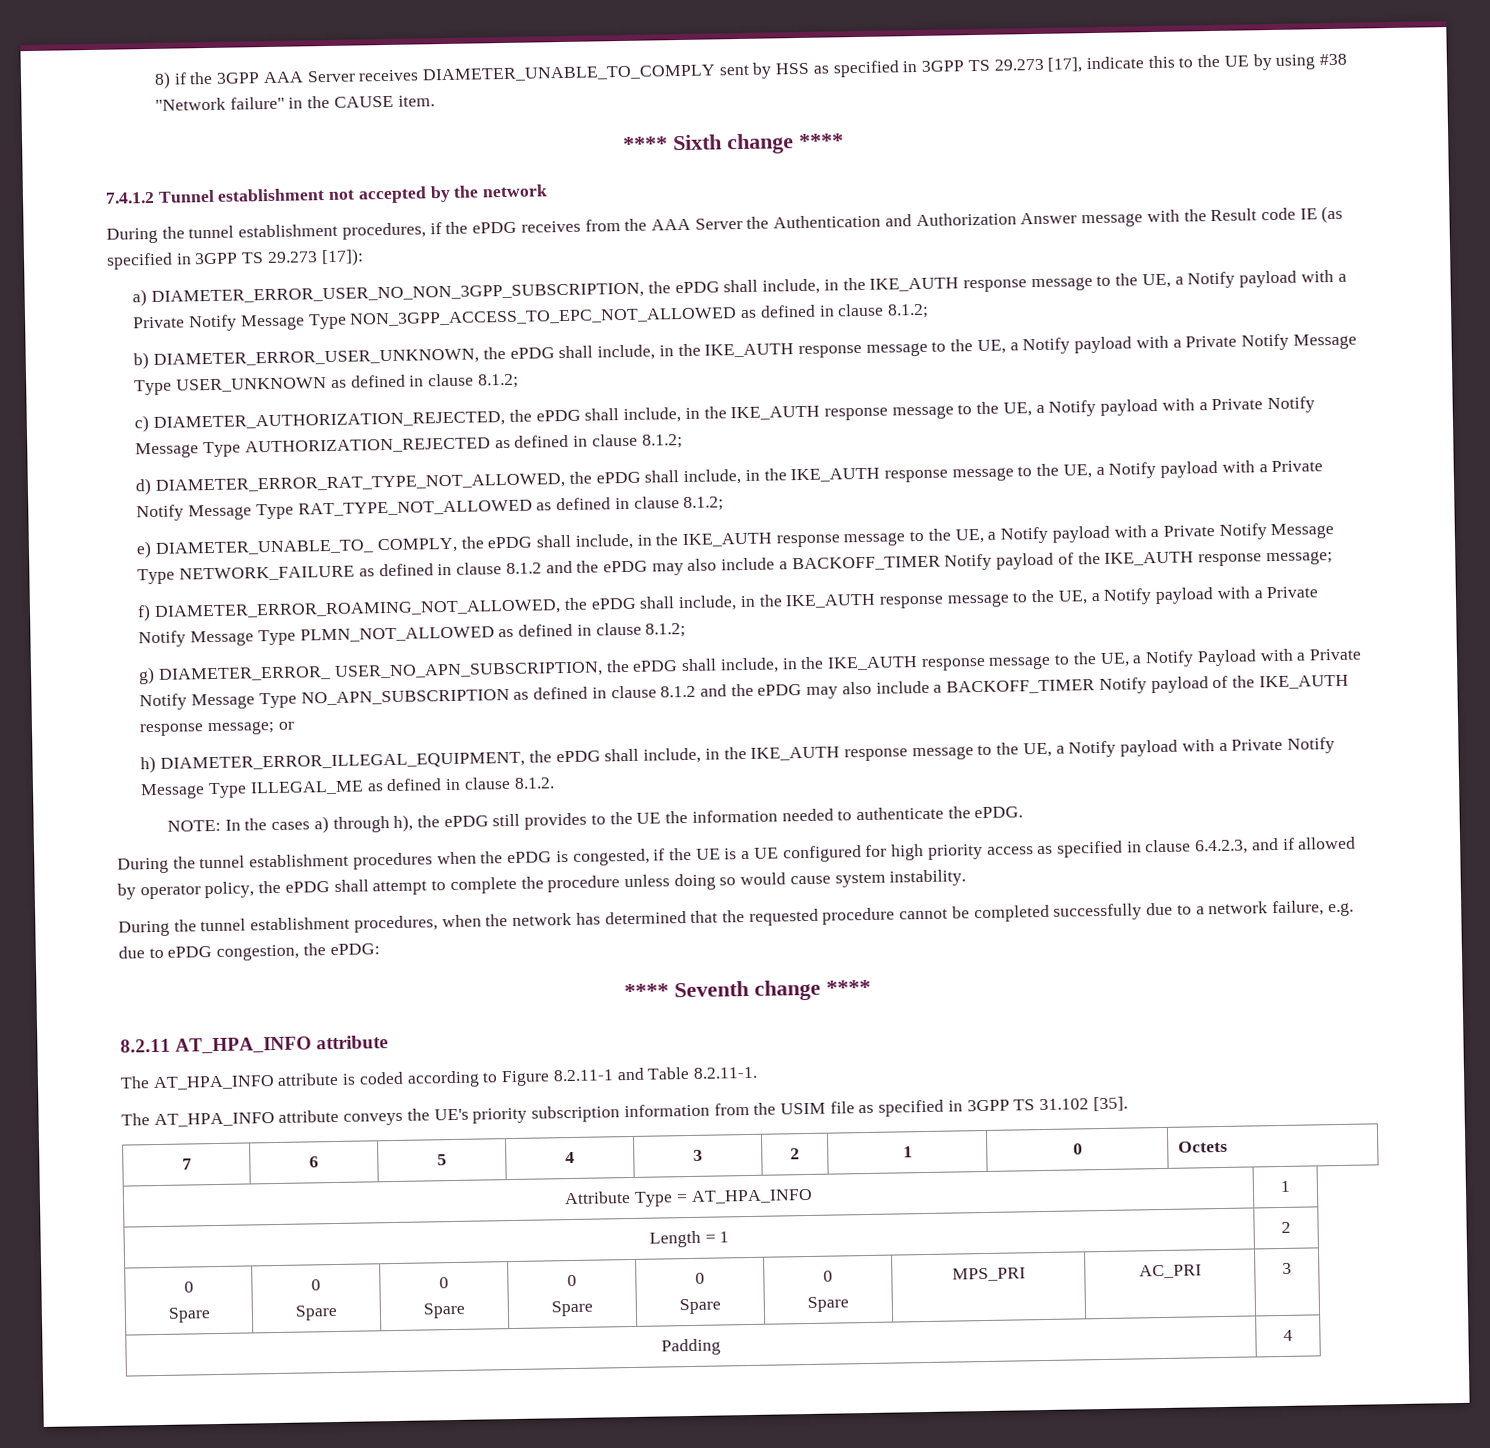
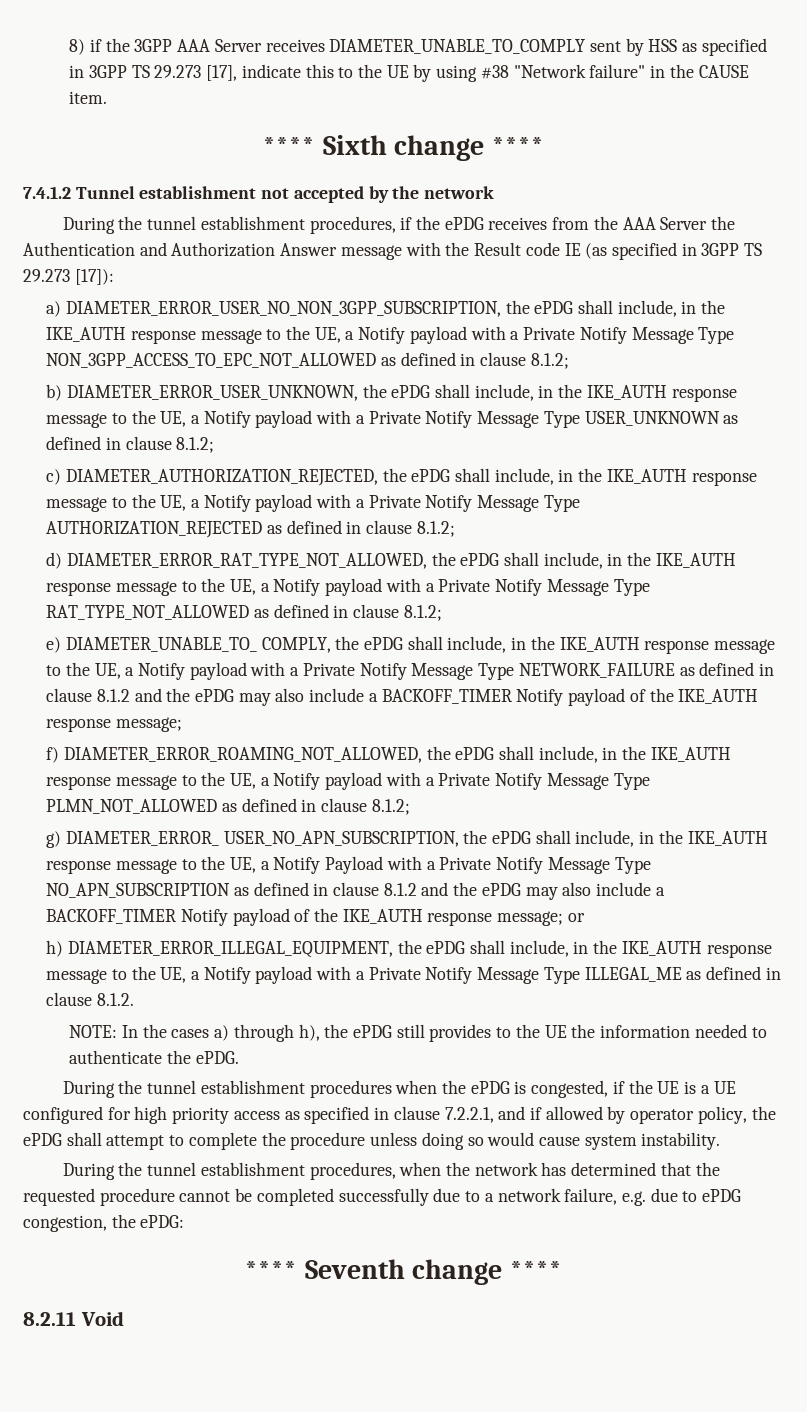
[1195,839,1249,855] 6.4.2.3, -> [444,1107,494,1123] 7.2.2.1,
[175,1035,389,1054] [120,1066,757,1091] [121,1096,1128,1128] [181,1158,192,1170] [309,1156,319,1168] [437,1154,447,1166] [565,1151,575,1164] [693,1149,703,1161] [790,1148,800,1160] [902,1146,913,1158] [1072,1143,1083,1155] [1177,1140,1228,1153] [564,1188,813,1207] [1280,1180,1290,1192] [648,1230,730,1248] [1281,1221,1291,1233] [183,1281,194,1293] [167,1307,211,1323] [311,1279,321,1291] [295,1304,338,1321] [439,1277,449,1289] [423,1302,466,1319] [567,1274,577,1287] [551,1300,593,1317] [695,1272,705,1284] [679,1298,721,1315] [823,1270,833,1282] [807,1296,849,1313] [951,1267,1026,1282] [1138,1264,1202,1279] [1282,1262,1292,1274] [661,1338,721,1356] [1283,1329,1293,1341] AT_HPA_INFO attribute // The AT_HPA_INFO attribute is coded according to Figure 8.2.11-1 and Table 8.2.11-1. // The AT_HPA_INFO attribute conveys the UE's priority subscription information from the USIM file as specified in 3GPP TS 31.102 [35]. // 7 | 6 | 5 | 4 | 3 | 2 | 1 | 0 | Octets // Attribute Type = AT_HPA_INFO | 1 // Length = 1 | 2 // 0 // Spare | 0 // Spare | 0 // Spare | 0 // Spare | 0 // Spare | 0 // Spare | MPS_PRI | AC_PRI | 3 // Padding | 4 -> [80,1311,124,1326] Void

